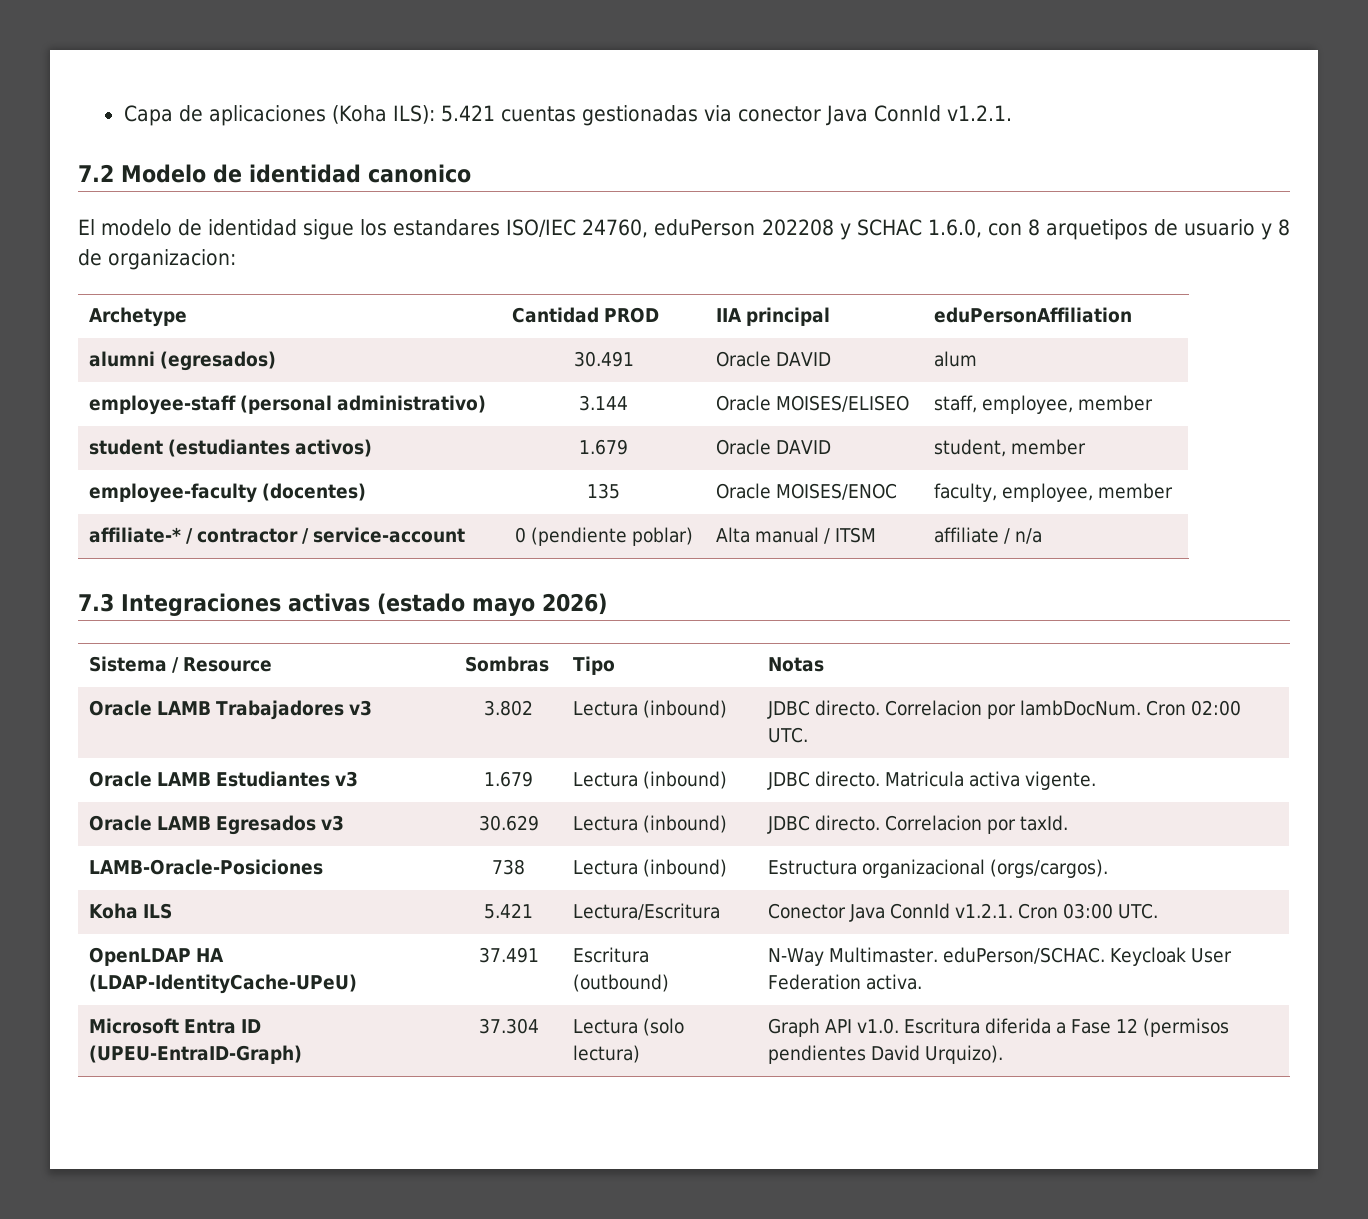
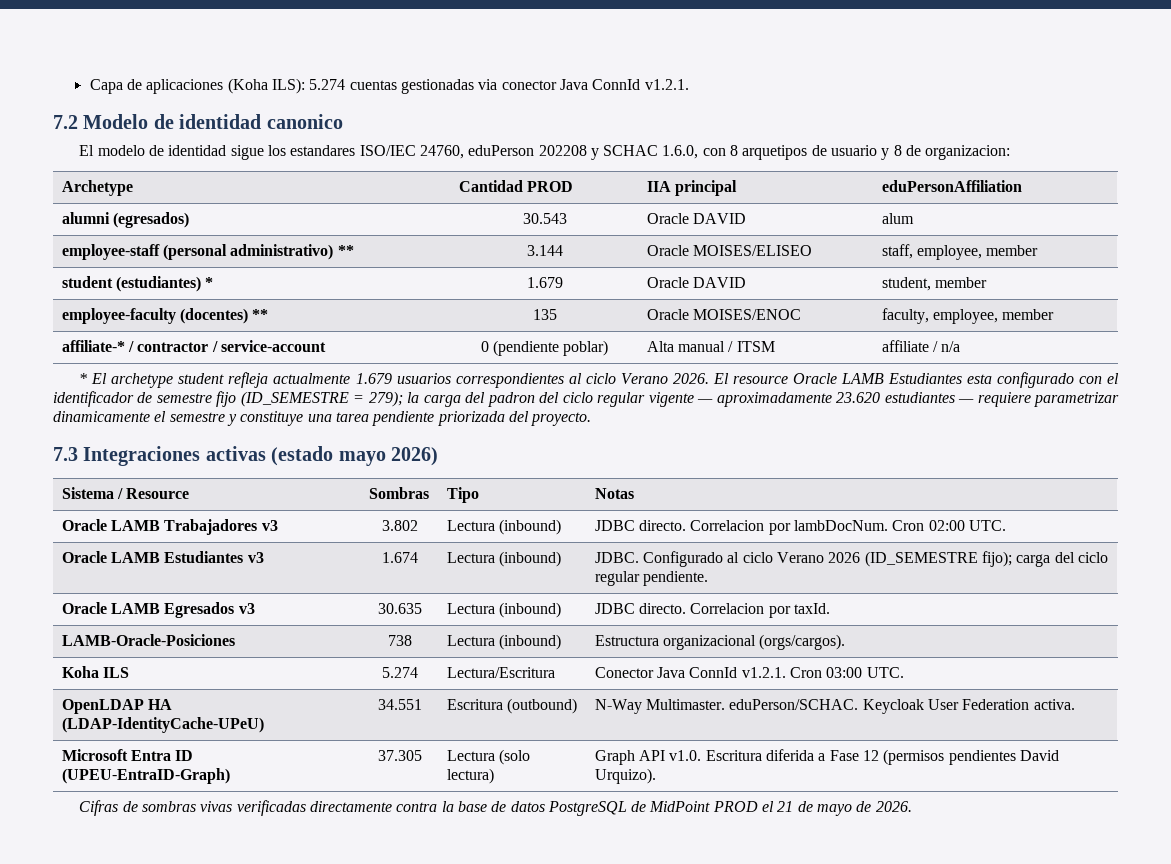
[440,105,495,122] 5.421 -> [309,79,346,90] 5.274
[573,351,634,367] 30.491 -> [522,213,567,224] 30.543
(487, 404) none -> [337,245,354,256] **
[168,439,373,457] (estudiantes activos) -> [116,276,214,292] (estudiantes) *
(367, 492) none -> [252,309,269,320] **
(1043, 536) none -> [79,372,1119,388] [53,391,1119,407] [53,411,592,426] // * El archetype student refleja actualmente 1.679 usuarios correspondientes al ciclo Verano 2026. El resource Oracle LAMB Estudiantes esta configurado con el identificador de semestre fijo (ID_SEMESTRE = 279); la carga del padron del ciclo regular vigente — aproximadamente 23.620 estudiantes — requiere parametrizar dinamicamente el semestre y constituye una tarea pendiente priorizada del proyecto.
[484,771,533,787] [573,771,728,789] [767,771,1097,790] 1.679 | Lectura (inbound) | JDBC directo. Matricula activa vigente. -> [381,552,418,563] [446,551,562,567] [594,551,1108,567] [594,571,709,586] 1.674 | Lectura (inbound) | JDBC. Configurado al ciclo Verano 2026 (ID_SEMESTRE fijo); carga del ciclo regular pendiente.
[478,815,539,831] 30.629 -> [377,603,422,614] 30.635
[484,903,533,919] 5.421 -> [381,667,418,678] 5.274
[478,947,539,963] 37.491 -> [377,699,422,710] 34.551
[478,1018,539,1034] 37.304 -> [377,750,422,761] 37.305
(1004, 1054) none -> [79,800,912,816] // Cifras de sombras vivas verificadas directamente contra la base de datos PostgreSQL de MidPoint PROD el 21 de mayo de 2026.

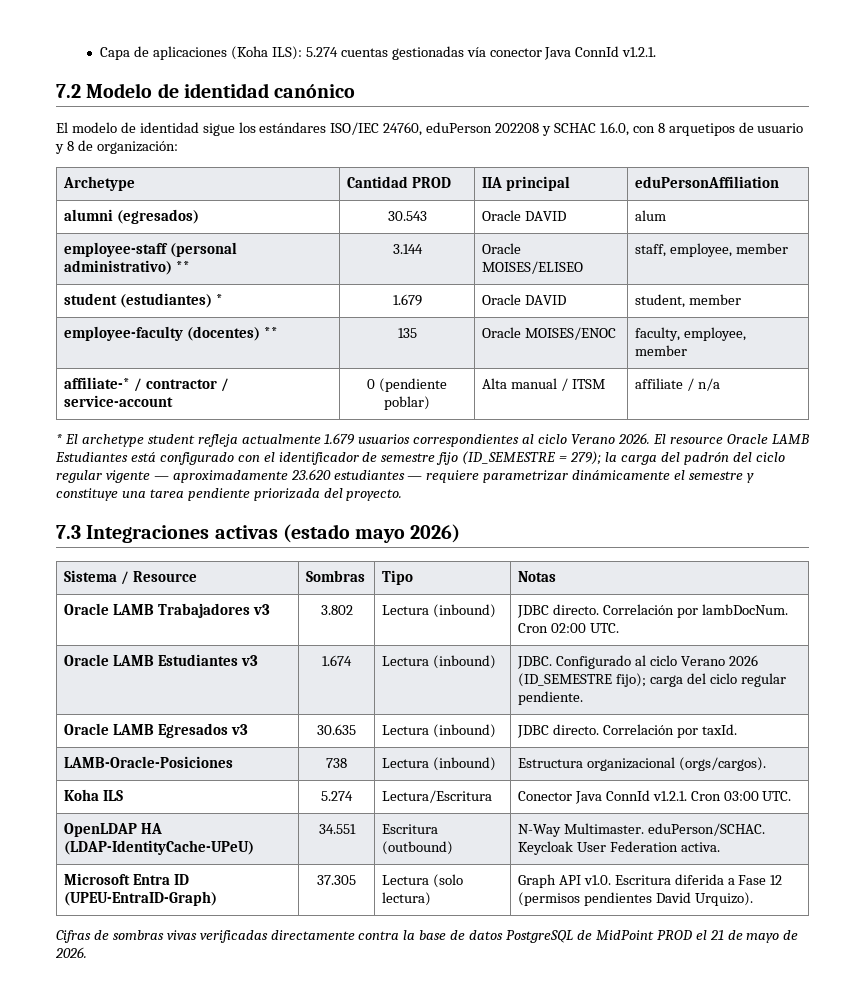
[478,79,498,90] via -> [466,47,486,57] vía
[266,114,343,129] canonico -> [274,84,356,98] canónico
[290,145,356,156] estandares -> [259,122,327,133] estándares
[925,145,1011,160] organizacion: -> [96,141,178,154] organización:
[966,374,992,384] esta -> [130,452,156,462] está
[487,392,535,407] padron -> [683,452,729,465] padrón
[53,411,150,422] dinamicamente -> [572,470,671,480] dinámicamente
[690,520,765,531] Correlacion -> [602,604,674,615] Correlación
[690,603,765,614] Correlacion -> [602,724,674,735] Correlación

